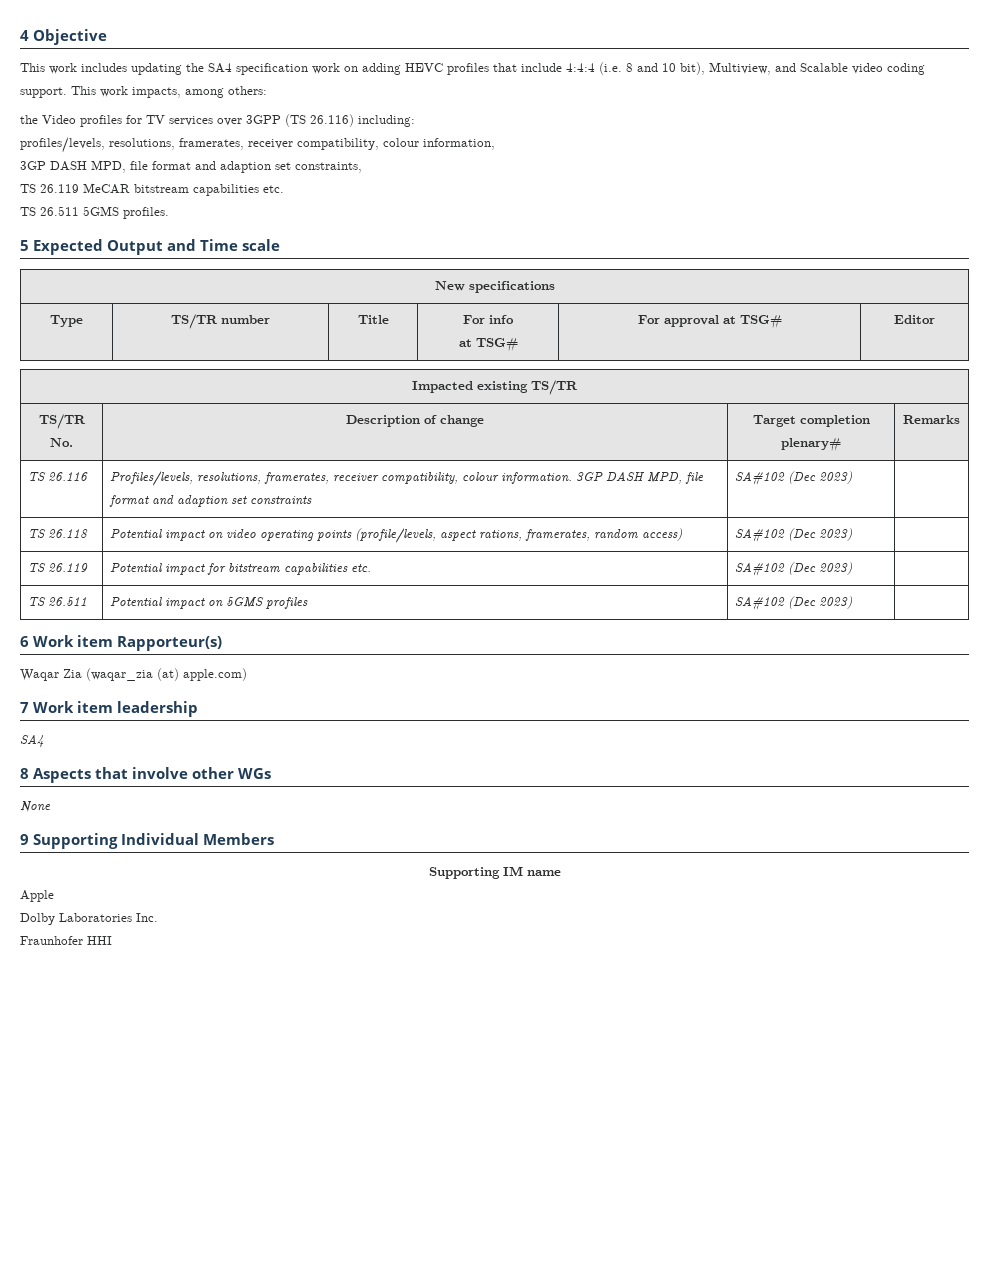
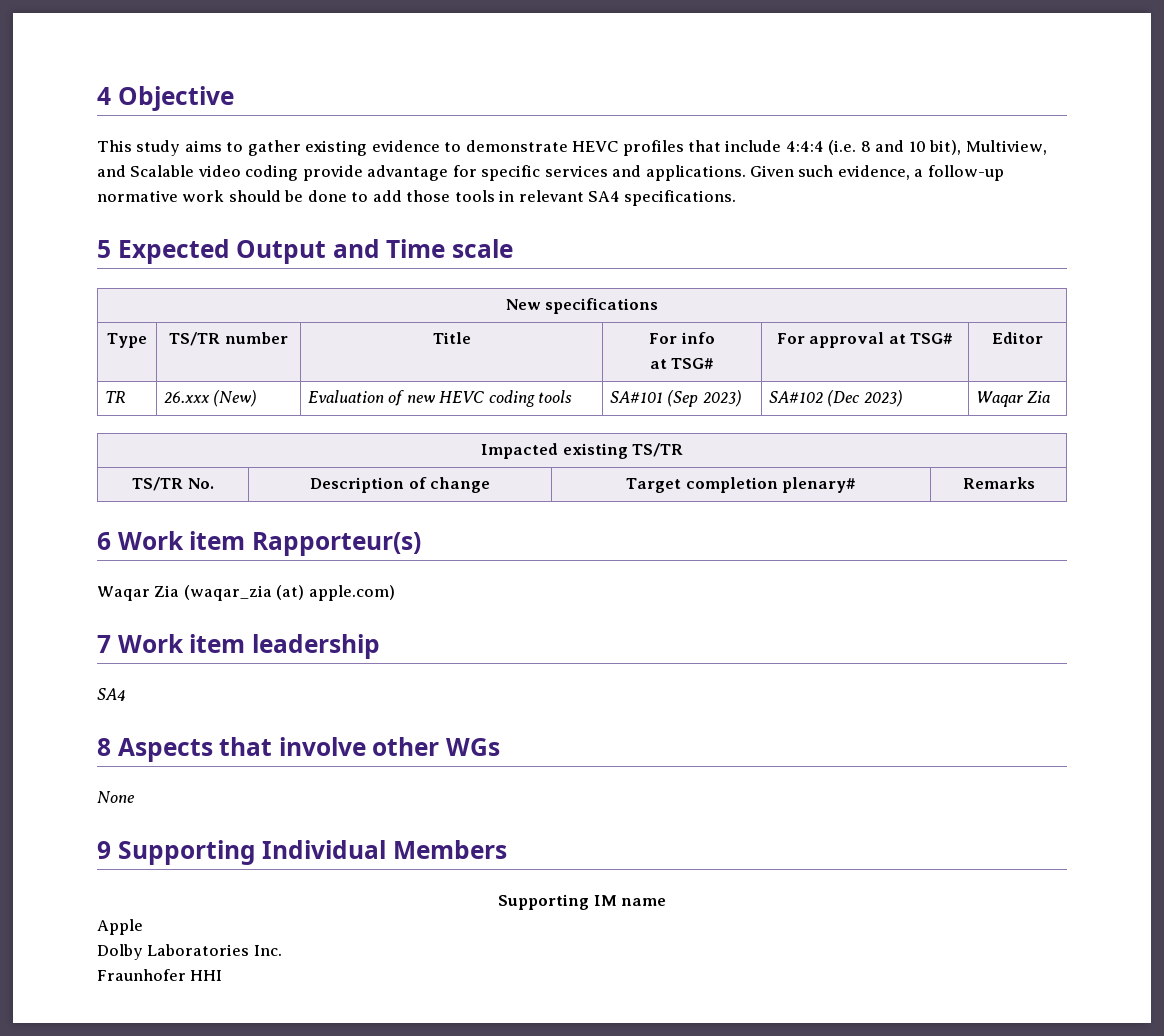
[49,63,401,75] work includes updating the SA4 specification work on adding -> [136,140,568,156] study aims to gather existing evidence to demonstrate
[20,86,267,98] [20,114,415,127] [20,137,495,153] [20,160,362,173] [20,183,284,196] [20,206,169,219] support. This work impacts, among others: // the Video profiles for TV services over 3GPP (TS 26.116) including: // profiles/levels, resolutions, framerates, receiver compatibility, colour information, // 3GP DASH MPD, file format and adaption set constraints, // TS 26.119 MeCAR bitstream capabilities etc. // TS 26.511 5GMS profiles. -> [302,165,1004,181] [97,190,737,206] provide advantage for specific services and applications. Given such evidence, a follow-up normative work should be done to add those tools in relevant SA4 specifications.
(935, 319) none -> [104,391,126,403] [163,390,258,407] [307,390,573,407] [609,390,742,407] [768,390,903,407] [975,391,1051,407] // TR | 26.xxx (New) | Evaluation of new HEVC coding tools | SA#101 (Sep 2023) | SA#102 (Dec 2023) | Waqar Zia
[27,472,88,481] [109,471,704,486] [108,495,312,507] [734,471,852,485] [27,529,88,538] [109,528,682,543] [734,528,852,542] [27,563,88,572] [109,563,371,575] [734,562,852,576] [27,597,87,606] [109,597,308,609] [734,596,852,610] // TS 26.116 | Profiles/levels, resolutions, framerates, receiver compatibility, colour information. 3GP DASH MPD, file format and adaption set constraints | SA#102 (Dec 2023) | // TS 26.118 | Potential impact on video operating points (profile/levels, aspect rations, framerates, random access) | SA#102 (Dec 2023) | // TS 26.119 | Potential impact for bitstream capabilities etc. | SA#102 (Dec 2023) | // TS 26.511 | Potential impact on 5GMS profiles | SA#102 (Dec 2023) | -> (1035, 483) none

